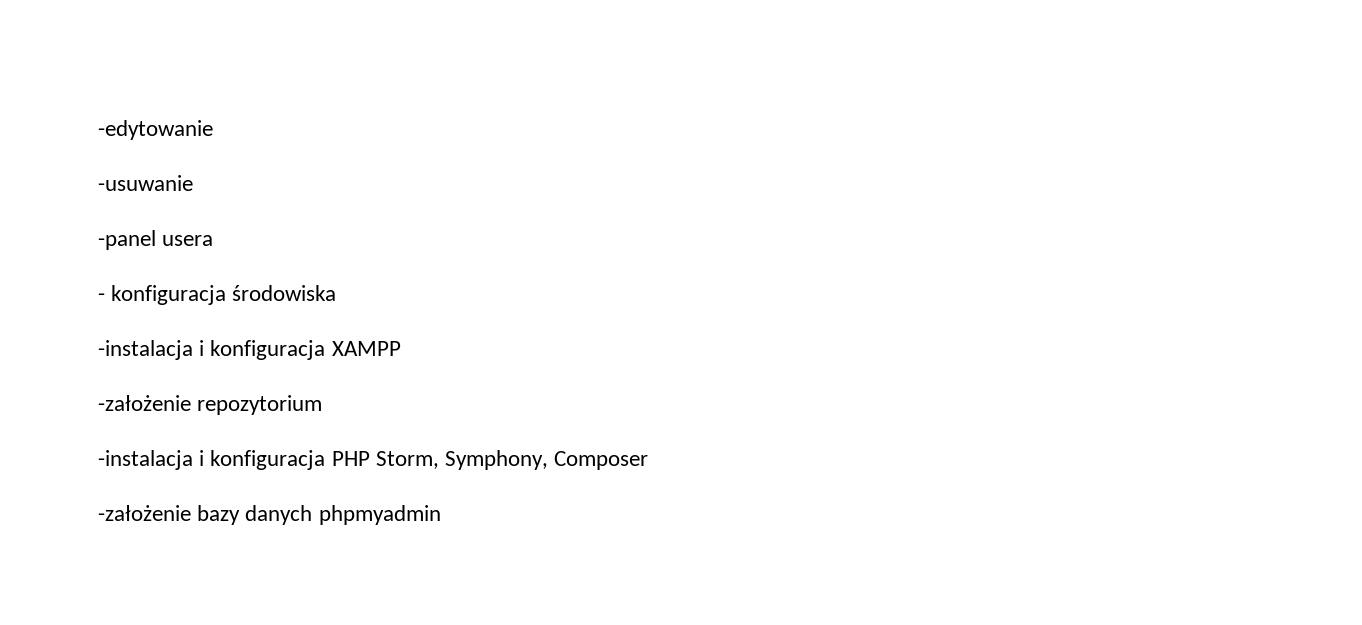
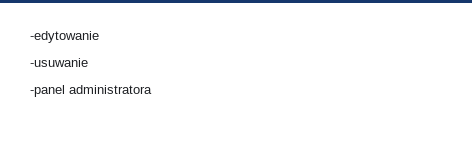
[162,235,214,246] [98,285,337,305] [98,340,401,360] [98,395,323,415] [98,450,649,470] [98,505,441,525] usera // - konfiguracja środowiska // -instalacja i konfiguracja XAMPP // -założenie repozytorium // -instalacja i konfiguracja PHP Storm, Symphony, Composer // -założenie bazy danych phpmyadmin -> [69,85,152,94] administratora

